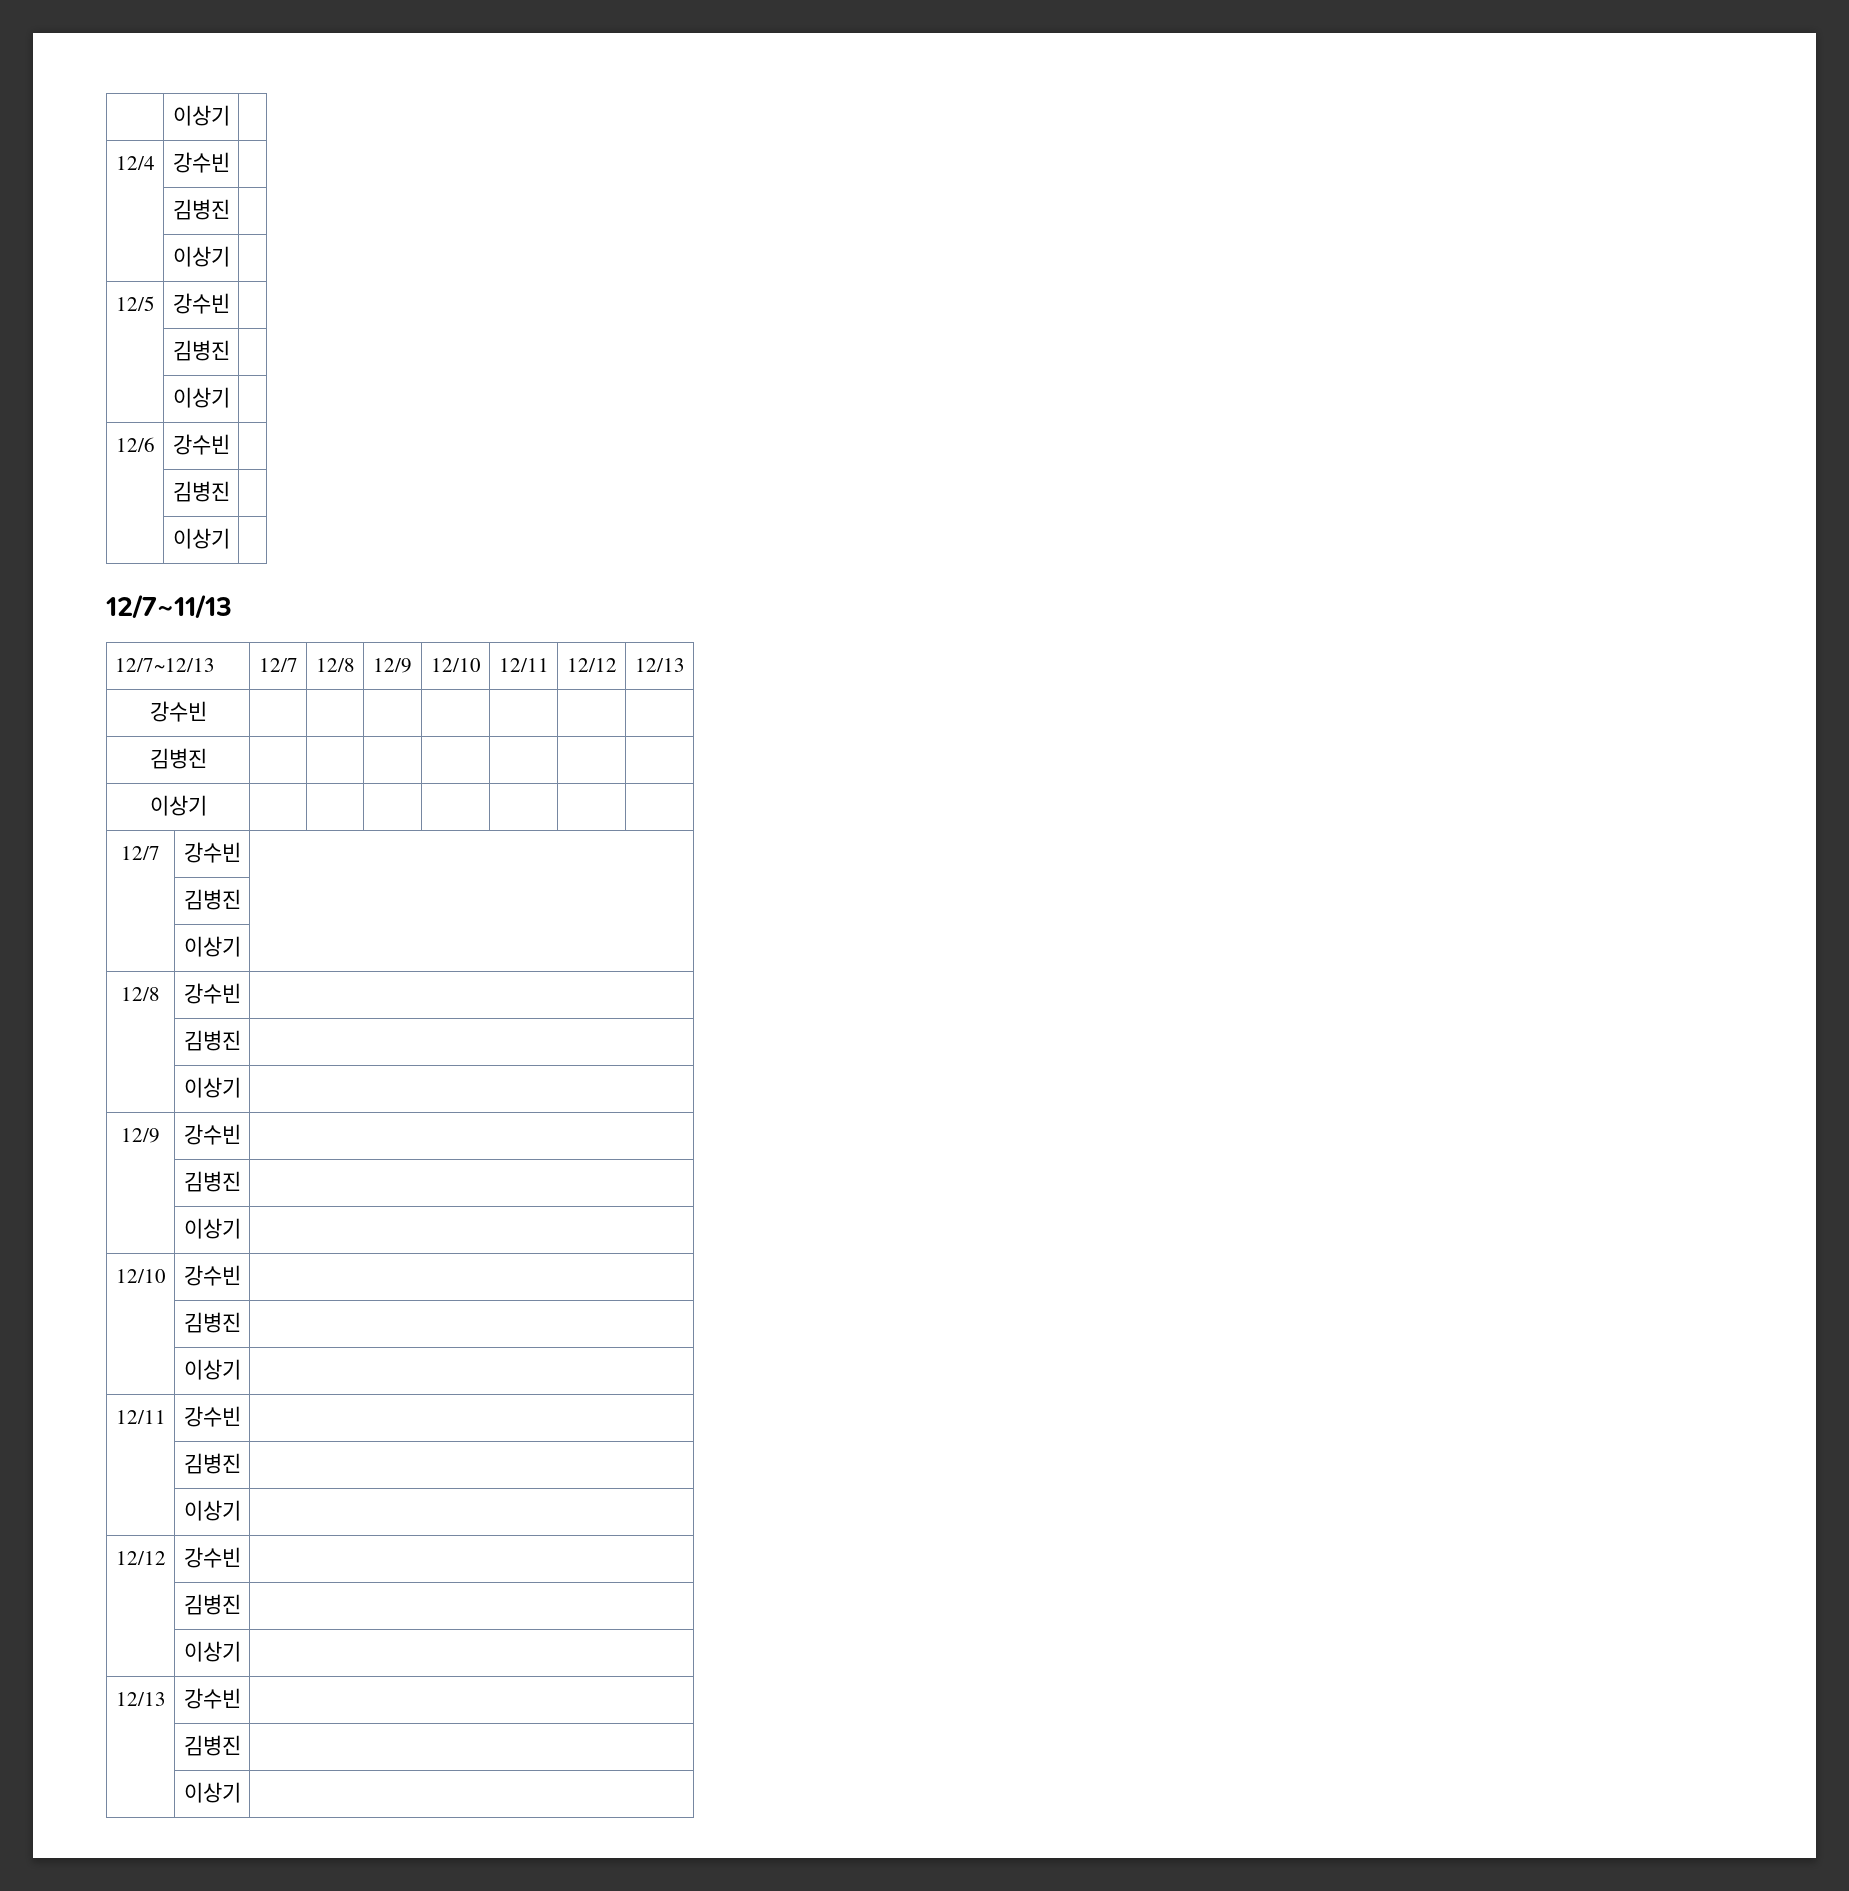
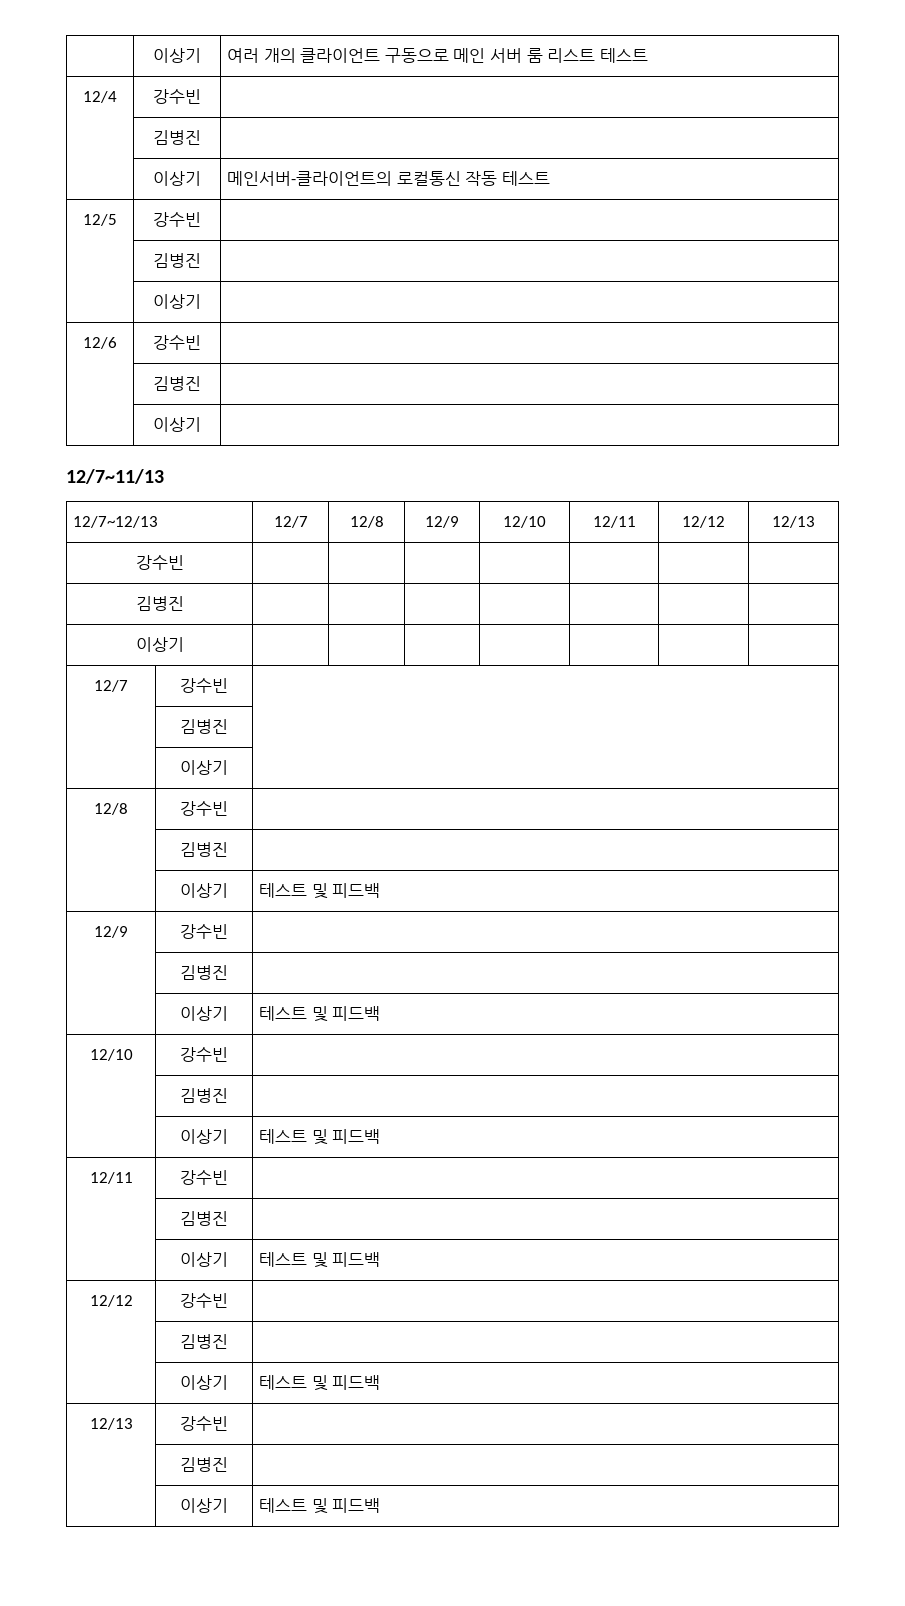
[172,105,230,126] | 이상기 | -> [153,48,201,63] [227,48,648,63] | 이상기 | 여러 개의 클라이언트 구동으로 메인 서버 룸 리스트 테스트
(230, 256) none -> [227,171,550,186] 메인서버-클라이언트의 로컬통신 작동 테스트
(241, 1087) none -> [259,883,381,899] 테스트 및 피드백
(241, 1228) none -> [259,1006,381,1022] 테스트 및 피드백
(241, 1369) none -> [259,1129,381,1145] 테스트 및 피드백
(241, 1510) none -> [259,1252,381,1268] 테스트 및 피드백
(241, 1651) none -> [259,1375,381,1391] 테스트 및 피드백
(241, 1792) none -> [259,1498,381,1514] 테스트 및 피드백

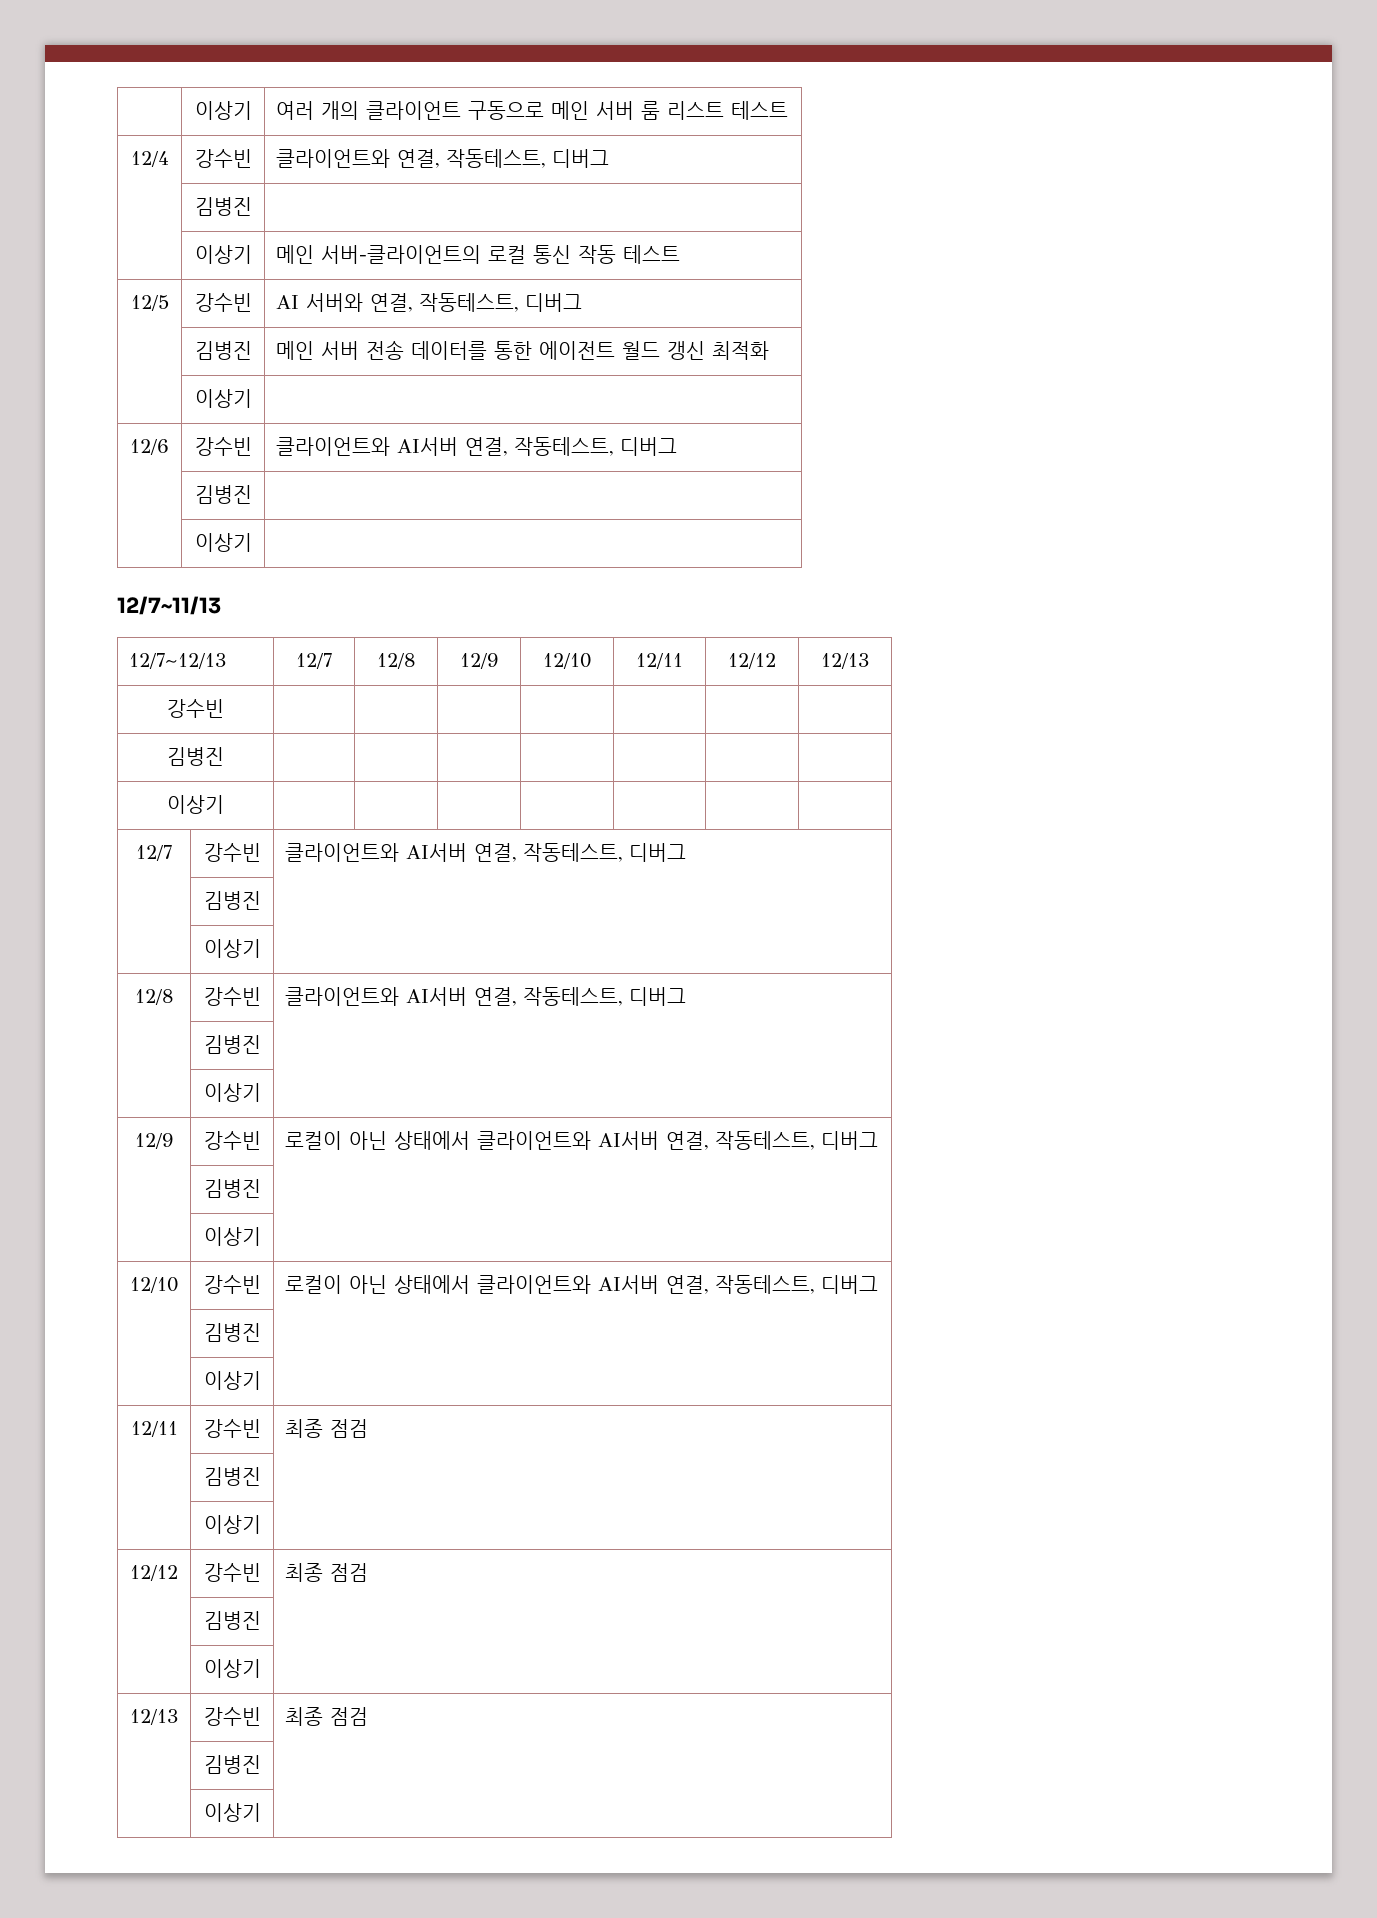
[153,130,201,145] [153,171,201,186] [227,171,550,186] [83,214,117,226] [153,212,201,227] [153,253,201,268] [153,294,201,309] [83,337,117,349] [153,335,201,350] // | 김병진 | // | 이상기 | 메인서버-클라이언트의 로컬통신 작동 테스트 // 12/5 | 강수빈 | // | 김병진 | // | 이상기 | // 12/6 | 강수빈 | -> [276,149,610,168] [194,197,252,216] [194,245,252,264] [276,245,681,264] [130,295,169,311] [194,293,252,312] [276,293,583,312] [194,341,252,360] [276,340,770,360] [194,389,252,408] [130,439,169,455] [194,437,252,456] [276,437,678,456] 클라이언트와 연결, 작동테스트, 디버그 // | 김병진 | // | 이상기 | 메인 서버-클라이언트의 로컬 통신 작동 테스트 // 12/5 | 강수빈 | AI 서버와 연결, 작동테스트, 디버그 // | 김병진 | 메인 서버 전송 데이터를 통한 에이전트 월드 갱신 최적화 // | 이상기 | // 12/6 | 강수빈 | 클라이언트와 AI서버 연결, 작동테스트, 디버그
(228, 685) none -> [285,843,687,862] 클라이언트와 AI서버 연결, 작동테스트, 디버그
[180,842,228,857] [180,883,228,898] [259,883,381,899] // | 김병진 | // | 이상기 | 테스트 및 피드백 -> [285,987,687,1006] [203,1035,261,1054] [203,1083,261,1102] 클라이언트와 AI서버 연결, 작동테스트, 디버그 // | 김병진 | // | 이상기 |
[180,965,228,980] [180,1006,228,1021] [259,1006,381,1022] // | 김병진 | // | 이상기 | 테스트 및 피드백 -> [285,1131,879,1150] [203,1179,261,1198] [203,1227,261,1246] 로컬이 아닌 상태에서 클라이언트와 AI서버 연결, 작동테스트, 디버그 // | 김병진 | // | 이상기 |
[180,1088,228,1103] [180,1129,228,1144] [259,1129,381,1145] // | 김병진 | // | 이상기 | 테스트 및 피드백 -> [285,1275,879,1294] [203,1323,261,1342] [203,1371,261,1390] 로컬이 아닌 상태에서 클라이언트와 AI서버 연결, 작동테스트, 디버그 // | 김병진 | // | 이상기 |
[180,1211,228,1226] [180,1252,228,1267] [259,1252,381,1268] // | 김병진 | // | 이상기 | 테스트 및 피드백 -> [285,1419,369,1438] [203,1467,261,1486] [203,1515,261,1534] 최종 점검 // | 김병진 | // | 이상기 |
[180,1334,228,1349] [180,1375,228,1390] [259,1375,381,1391] // | 김병진 | // | 이상기 | 테스트 및 피드백 -> [285,1563,369,1582] [203,1611,261,1630] [203,1659,261,1678] 최종 점검 // | 김병진 | // | 이상기 |
[180,1457,228,1472] [180,1498,228,1513] [259,1498,381,1514] // | 김병진 | // | 이상기 | 테스트 및 피드백 -> [285,1707,369,1726] [203,1755,261,1774] [203,1803,261,1822] 최종 점검 // | 김병진 | // | 이상기 |

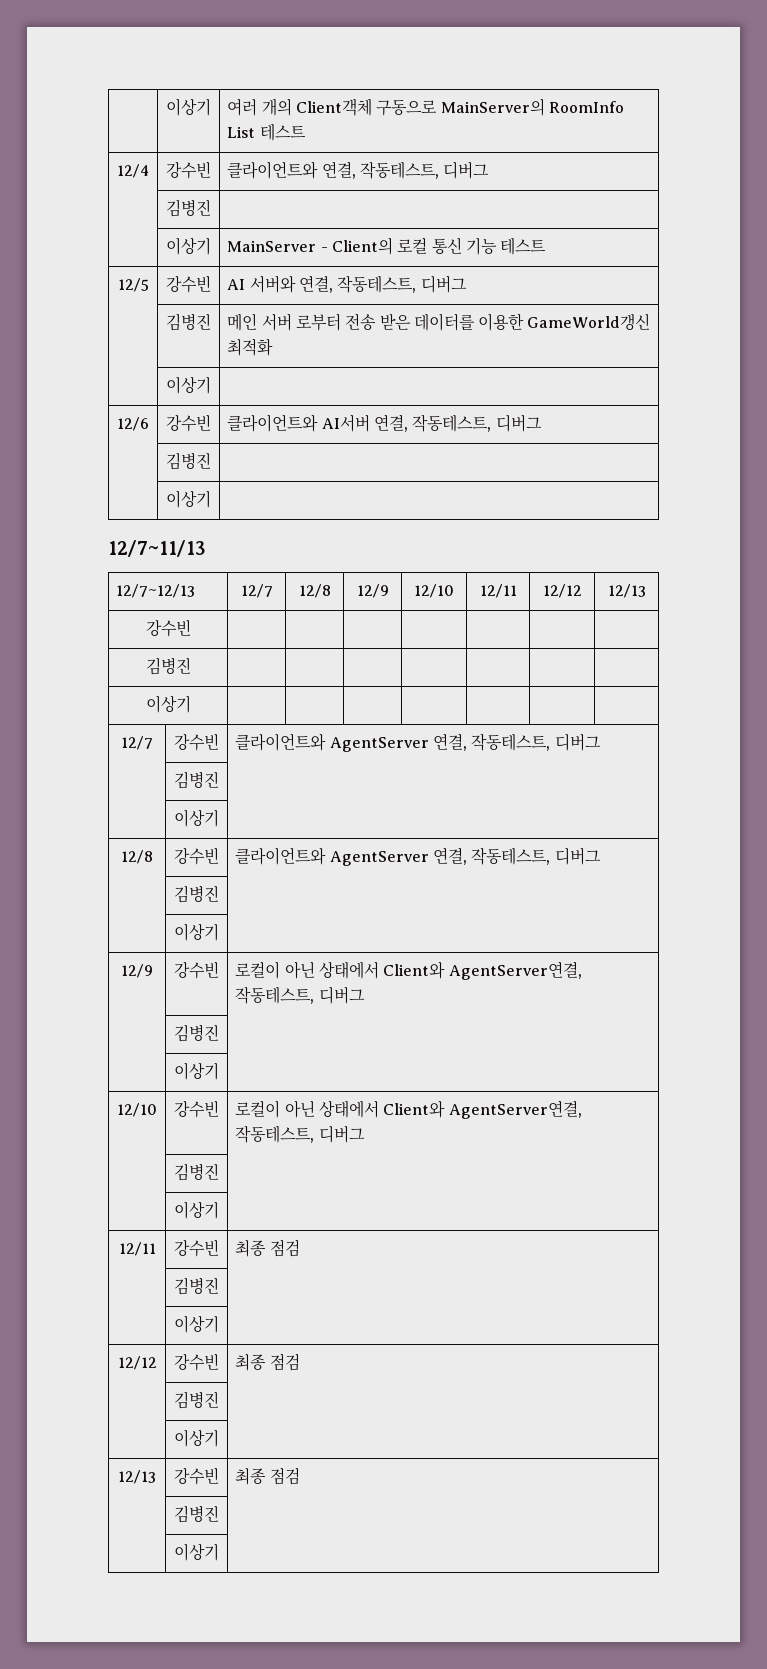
[366,101,725,120] 클라이언트 구동으로 메인 서버 룸 리스트 -> [295,98,624,116] [227,126,256,138] Client객체 구동으로 MainServer의 RoomInfo List
[276,245,482,264] 메인 서버-클라이언트의 -> [227,237,393,255] MainServer - Client의
[578,245,617,264] 작동 -> [465,237,497,255] 기능
[366,340,706,360] 전송 데이터를 통한 에이전트 월드 갱신 -> [295,313,651,331] 로부터 전송 받은 데이터를 이용한 GameWorld갱신
[406,843,468,862] AI서버 -> [329,737,429,752] AgentServer
[406,987,468,1006] AI서버 -> [329,851,429,866] AgentServer
[477,1131,709,1150] 클라이언트와 AI서버 연결, -> [383,961,582,980] Client와 AgentServer연결,
[477,1275,709,1294] 클라이언트와 AI서버 연결, -> [383,1100,582,1119] Client와 AgentServer연결,

